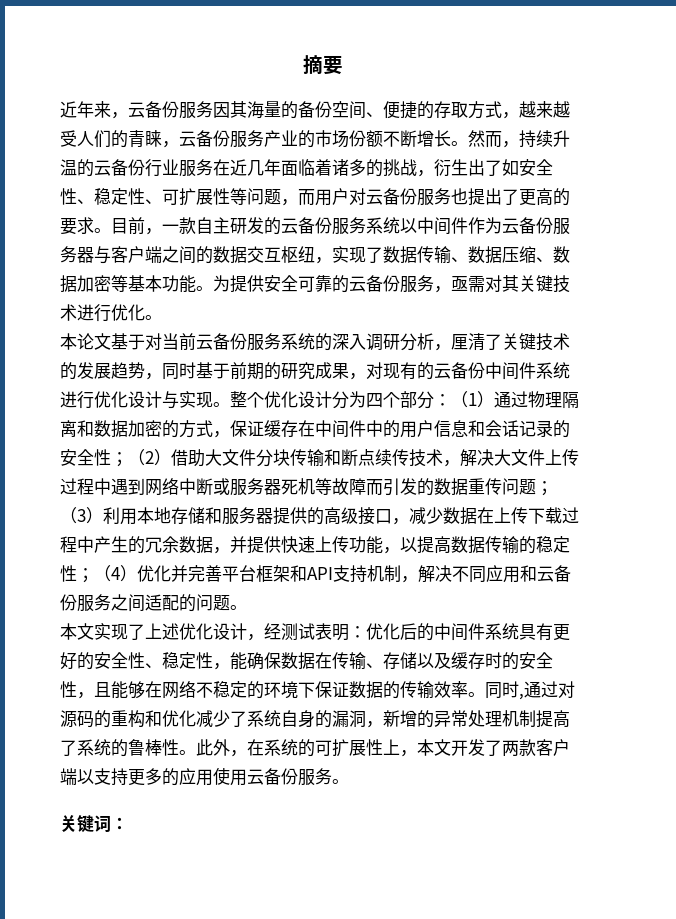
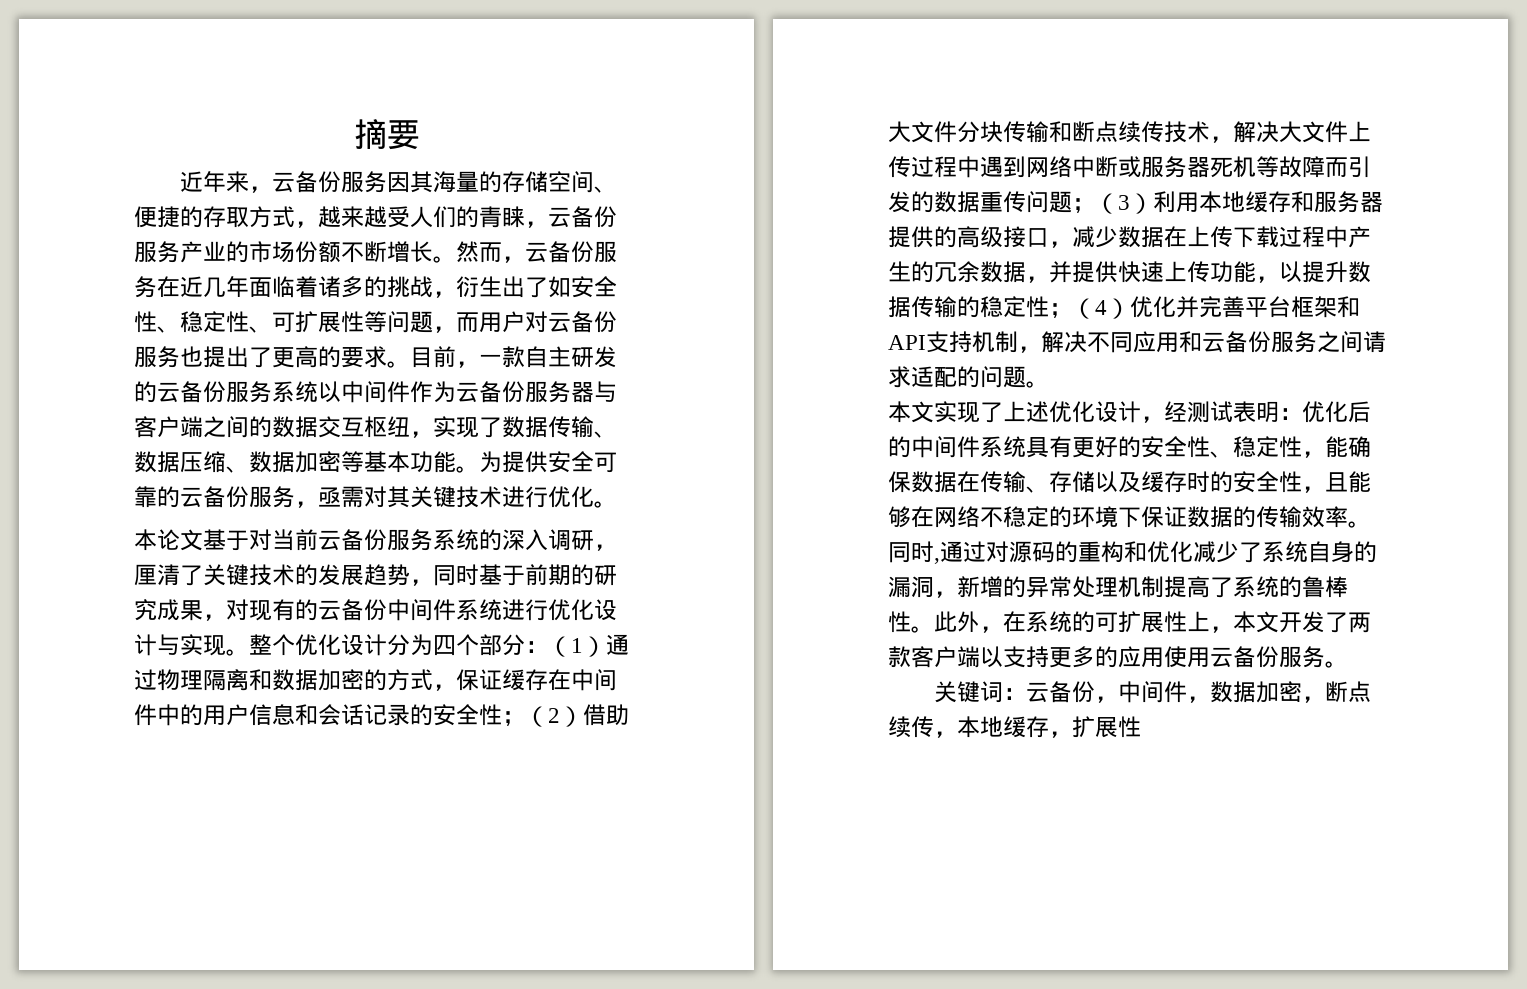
[298,101,332,118] 备份 -> [501,171,548,193] 存储
[519,130,570,148] [60,159,179,177] 持续升温的云备份行业 -> [525,241,594,263] 云备份
[400,333,434,351] 分析 -> (594, 540) none
[171,507,205,524] 存储 -> [1245,191,1291,213] 缓存
[434,536,451,554] 高 -> [1325,261,1348,283] 升
(145, 603) none -> [1363,331,1386,353] [888,366,911,388] 请求
(128, 823) none -> [1025,681,1371,703] [888,716,1141,738] 云备份，中间件，数据加密，断点续传，本地缓存，扩展性

